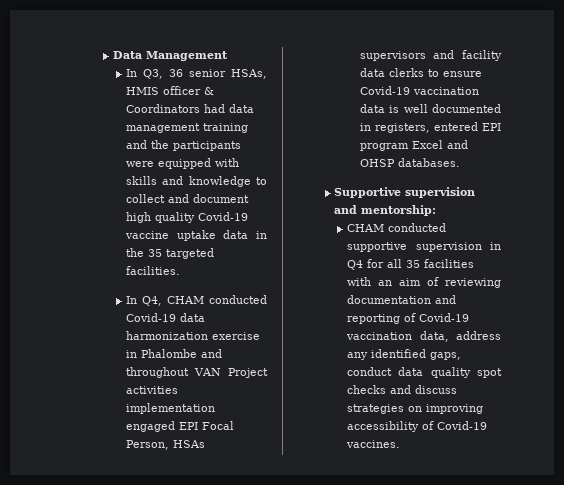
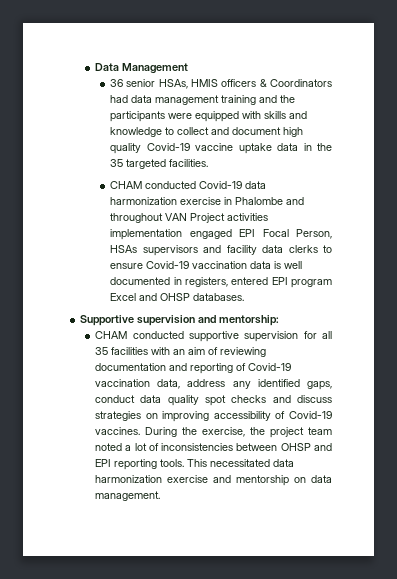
[125,69,163,79] In Q3, -> (189, 68) none
[162,86,201,95] officer -> [221,79,257,87] officers
[125,296,162,306] In Q4, -> (209, 163) none
[490,242,501,250] [347,260,364,270] in Q4 -> (299, 336) none
(401, 444) none -> [145,427,332,438] [95,443,332,451] [95,459,295,470] [95,475,333,486] [95,491,161,501] During the exercise, the project team noted a lot of inconsistencies between OHSP and EPI reporting tools. This necessitated data harmonization exercise and mentorship on data management.

